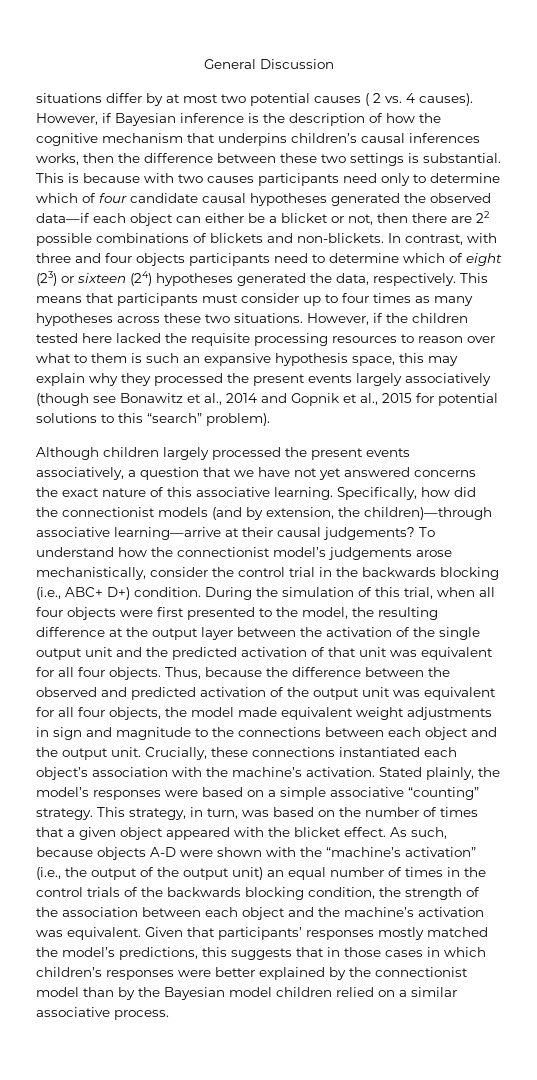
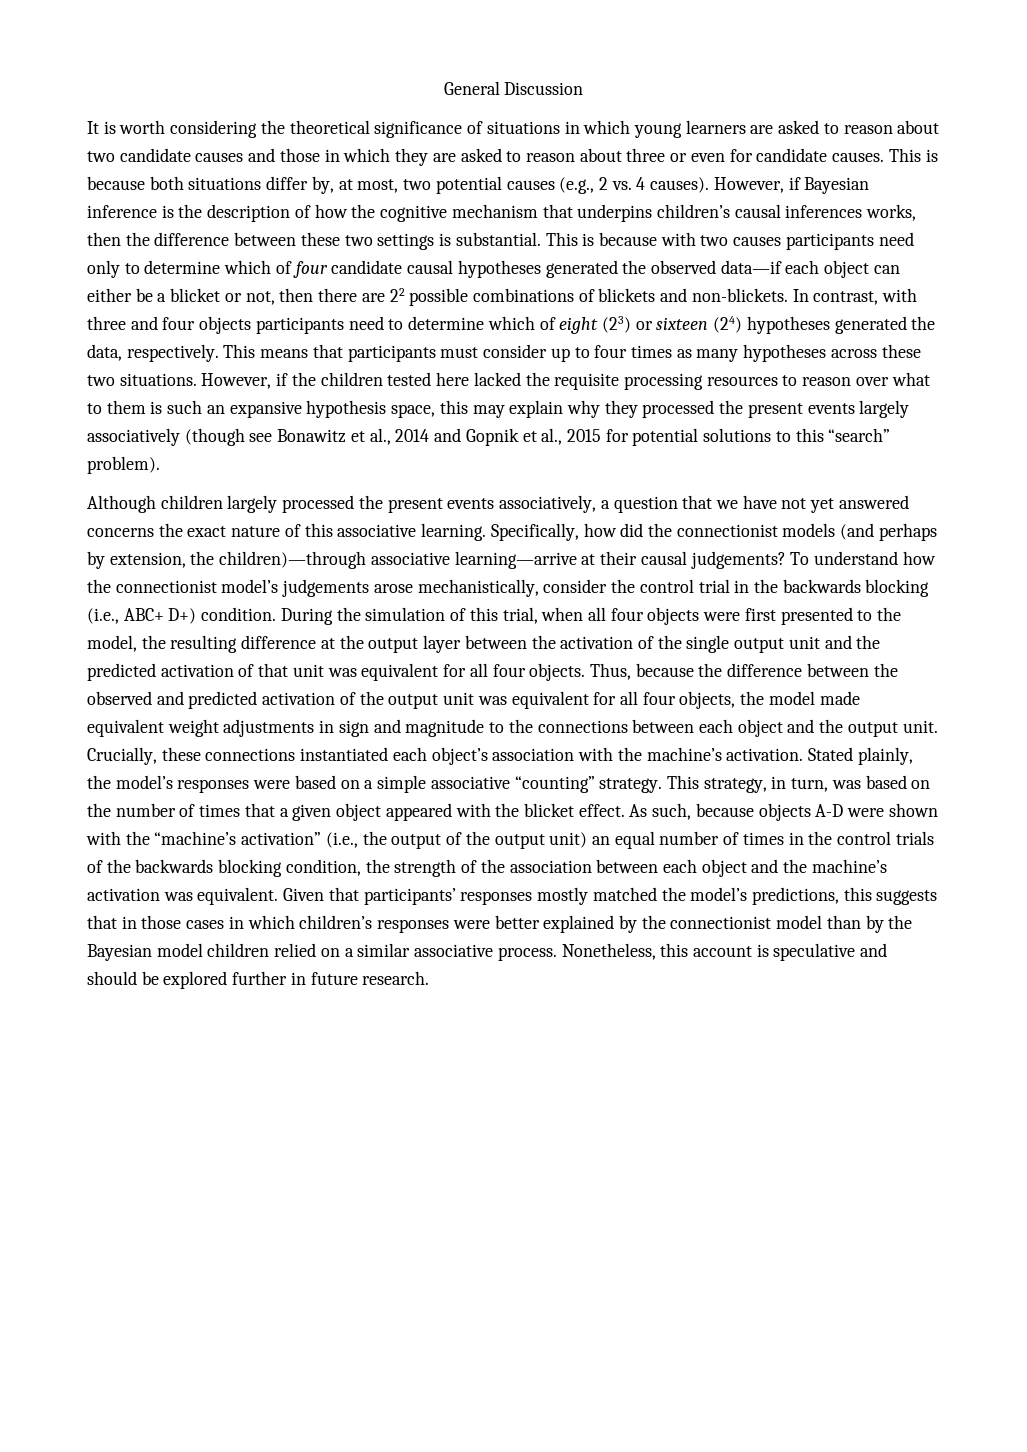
[36,93,218,106] situations differ by at most -> [87,120,940,138] [87,148,938,166] [87,176,399,194] It is worth considering the theoretical significance of situations in which young learners are asked to reason about two candidate causes and those in which they are asked to reason about three or even for candidate causes. This is because both situations differ by, at most,
[365,93,369,106] ( -> [559,177,595,194] (e.g.,
(242, 513) none -> [878,523,937,541] perhaps
(169, 1015) none -> [561,943,888,961] [87,971,430,989] Nonetheless, this account is speculative and should be explored further in future research.

